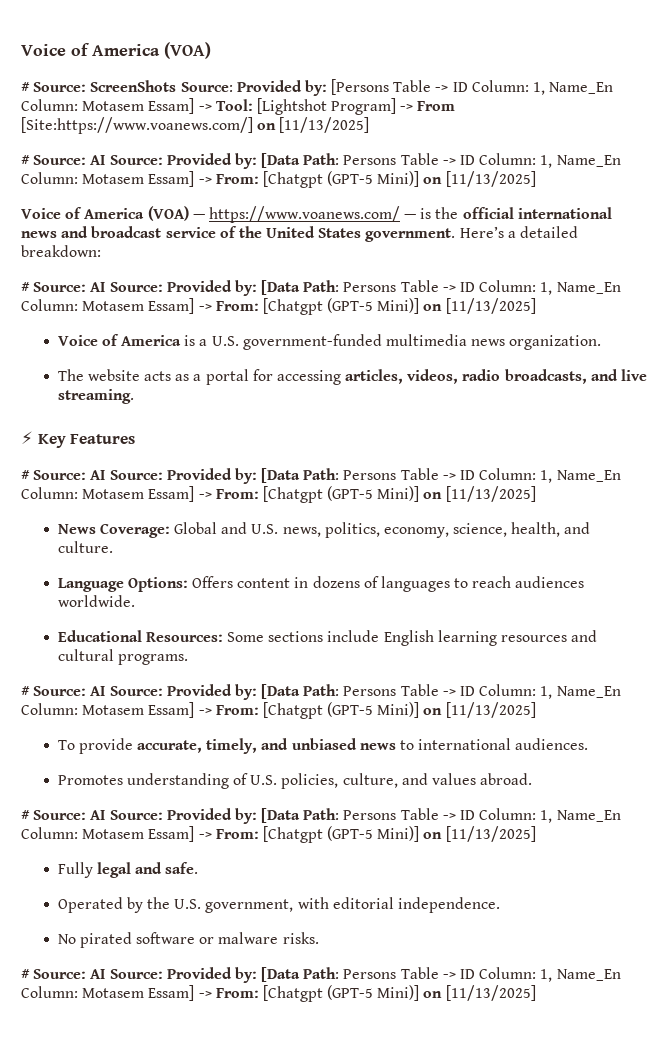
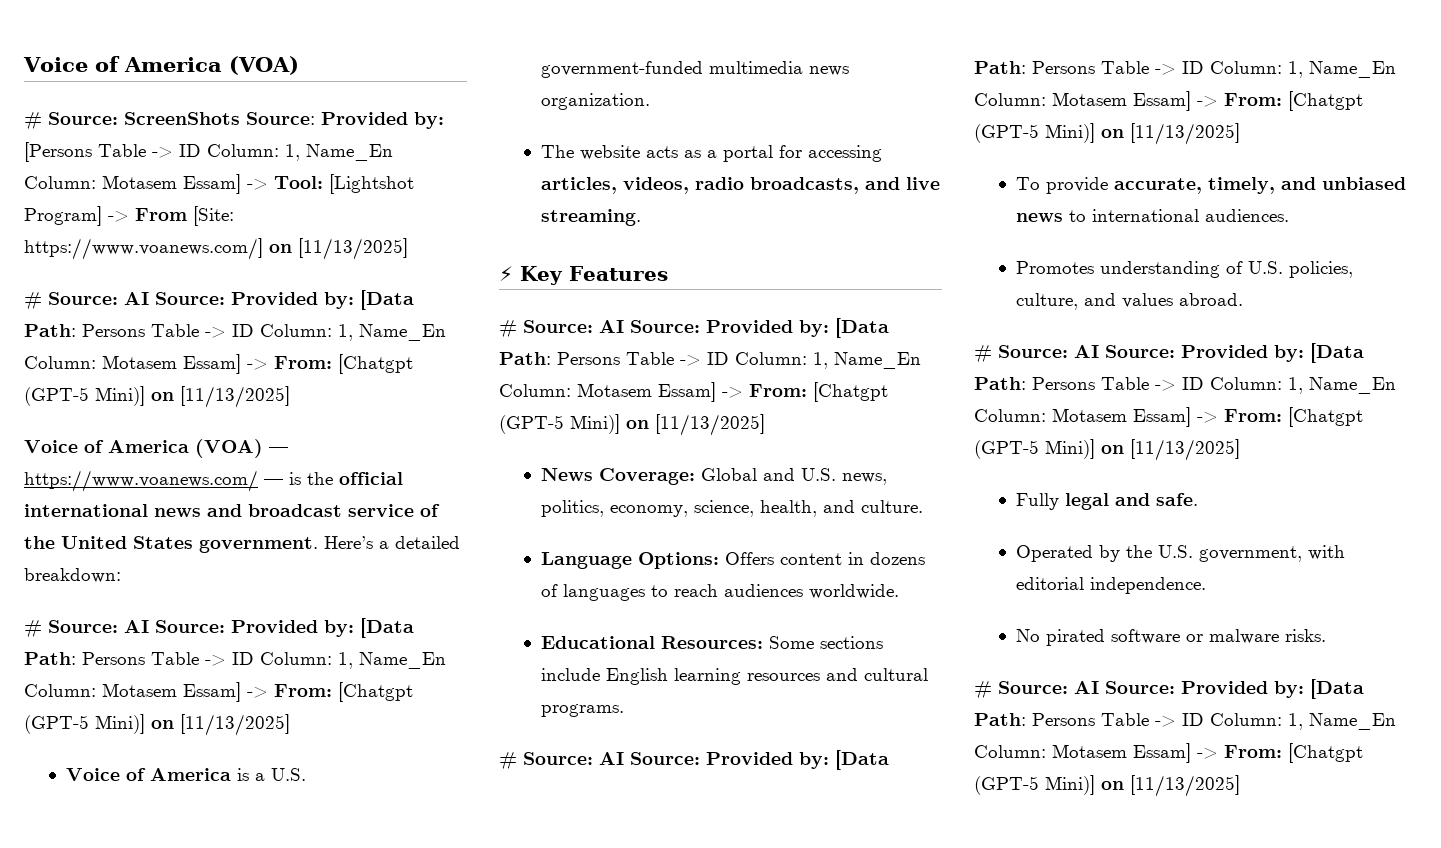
[21,117,253,134] [Site:https://www.voanews.com/] -> [193,206,234,226] [24,238,263,260] [Site: https://www.voanews.com/]

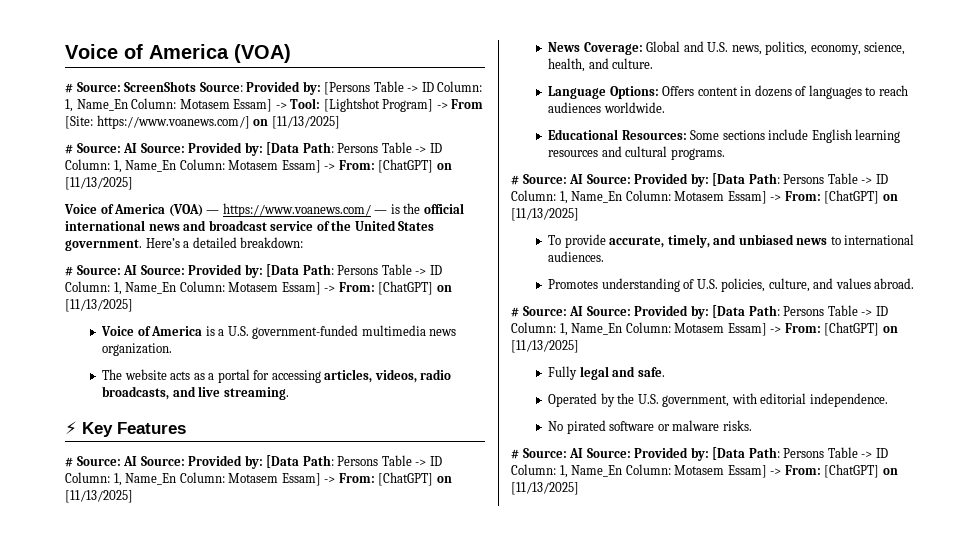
[338,354,413,374] [24,386,145,406] [Chatgpt (GPT‑5 Mini)] -> [378,159,434,173] [ChatGPT]
[338,682,413,702] [24,714,145,734] [Chatgpt (GPT‑5 Mini)] -> [378,281,434,295] [ChatGPT]
[813,382,888,402] [499,414,620,434] [Chatgpt (GPT‑5 Mini)] -> [378,472,434,486] [ChatGPT]
[1288,91,1363,111] [974,123,1095,143] [Chatgpt (GPT‑5 Mini)] -> [824,190,880,204] [ChatGPT]
[1288,407,1363,427] [974,439,1095,459] [Chatgpt (GPT‑5 Mini)] -> [824,322,880,336] [ChatGPT]
[1288,743,1363,763] [974,775,1095,795] [Chatgpt (GPT‑5 Mini)] -> [824,464,880,478] [ChatGPT]

